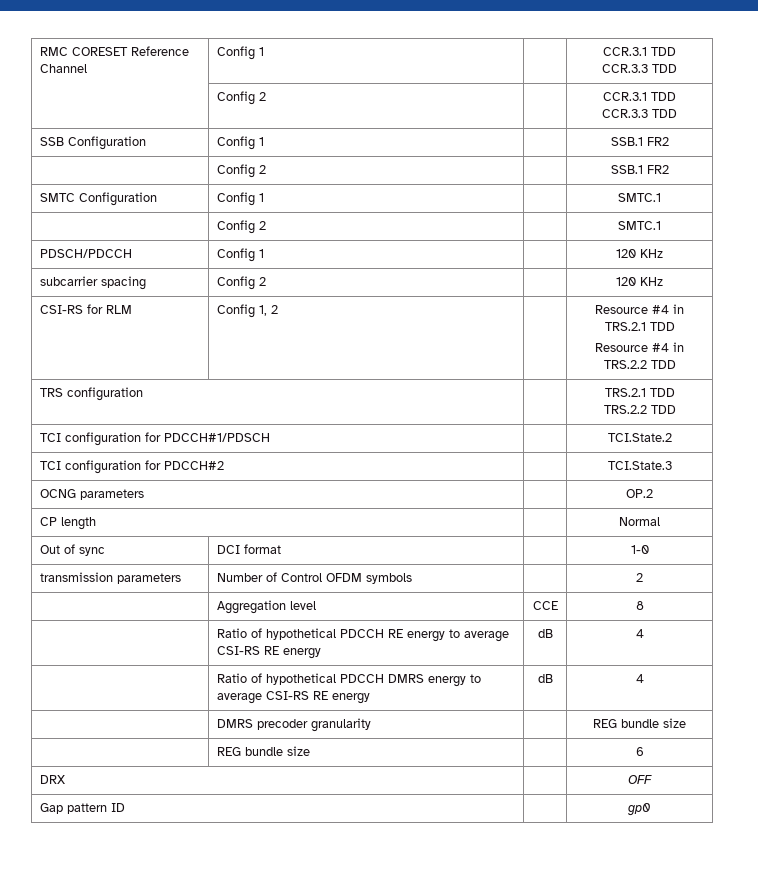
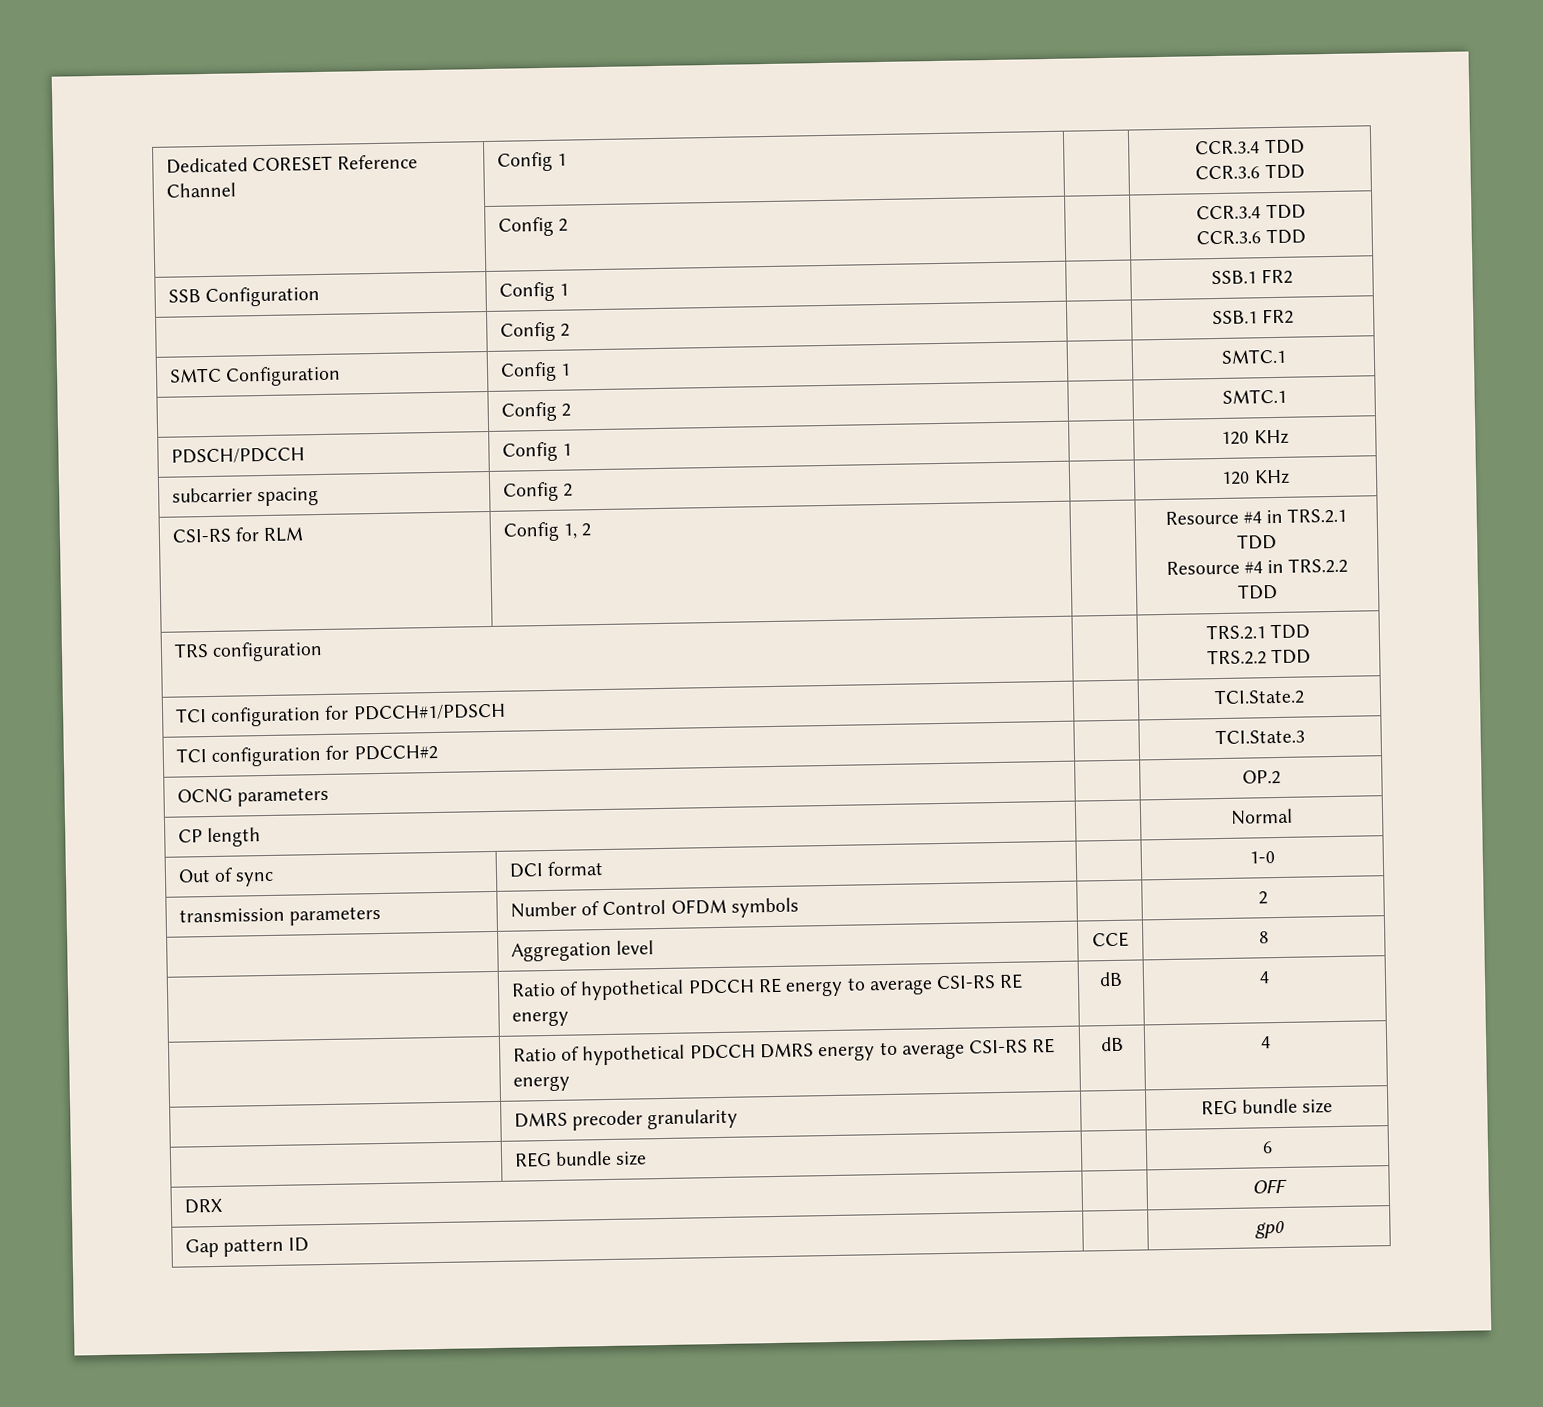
[39,47,68,56] RMC -> [165,157,248,174] Dedicated
[603,47,676,56] [602,64,648,73] CCR.3.1 TDD // CCR.3.3 -> [1195,138,1305,155] [1195,165,1261,180] CCR.3.4 TDD // CCR.3.6
[603,92,676,101] [602,109,648,118] CCR.3.1 TDD // CCR.3.3 -> [1196,203,1306,220] [1196,230,1262,245] CCR.3.4 TDD // CCR.3.6

